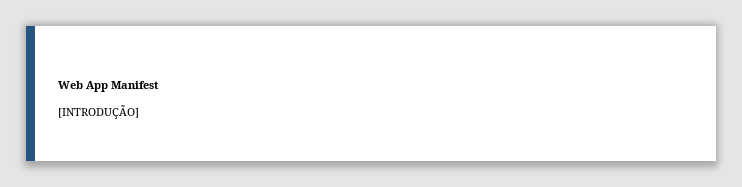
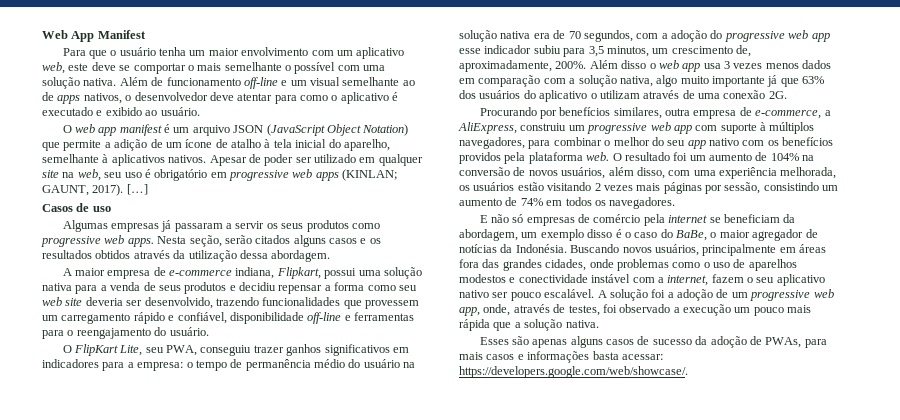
[58,105,139,119] [INTRODUÇÃO] -> [62,47,405,59] [42,62,386,74] [42,77,415,89] [42,92,399,104] [42,107,200,116] [62,124,409,136] [42,139,390,151] [42,154,423,166] [42,169,398,181] [42,184,148,196] [42,203,111,212] [62,220,380,232] [41,235,381,247] [42,250,331,262] [62,267,422,279] [42,282,417,294] [42,297,419,309] [42,312,414,324] [42,327,209,339] [62,344,409,356] [42,359,416,371] [459,30,830,42] [459,45,751,57] [459,60,832,72] [459,75,825,87] [459,90,787,102] [479,107,831,119] [458,122,815,134] [459,137,834,149] [459,152,815,164] [459,167,837,179] [459,182,839,194] [459,197,676,209] [479,214,796,226] [459,229,818,241] [459,244,826,256] [459,259,797,271] [459,274,825,286] [459,289,834,301] [459,304,812,316] [459,319,599,331] [479,336,827,348] [459,351,663,363] [459,366,688,378] Para que o usuário tenha um maior envolvimento com um aplicativo web, este deve se comportar o mais semelhante o possível com uma solução nativa. Além de funcionamento off-line e um visual semelhante ao de apps nativos, o desenvolvedor deve atentar para como o aplicativo é executado e exibido ao usuário. // O web app manifest é um arquivo JSON (JavaScript Object Notation) que permite a adição de um ícone de atalho à tela inicial do aparelho, semelhante à aplicativos nativos. Apesar de poder ser utilizado em qualquer site na web, seu uso é obrigatório em progressive web apps (KINLAN; GAUNT, 2017). […] // Casos de uso // Algumas empresas já passaram a servir os seus produtos como progressive web apps. Nesta seção, serão citados alguns casos e os resultados obtidos através da utilização dessa abordagem. // A maior empresa de e-commerce indiana, Flipkart, possui uma solução nativa para a venda de seus produtos e decidiu repensar a forma como seu web site deveria ser desenvolvido, trazendo funcionalidades que provessem um carregamento rápido e confiável, disponibilidade off-line e ferramentas para o reengajamento do usuário. // O FlipKart Lite, seu PWA, conseguiu trazer ganhos significativos em indicadores para a empresa: o tempo de permanência médio do usuário na solução nativa era de 70 segundos, com a adoção do progressive web app esse indicador subiu para 3,5 minutos, um crescimento de, aproximadamente, 200%. Além disso o web app usa 3 vezes menos dados em comparação com a solução nativa, algo muito importante já que 63% dos usuários do aplicativo o utilizam através de uma conexão 2G. // Procurando por benefícios similares, outra empresa de e-commerce, a AliExpress, construiu um progressive web app com suporte à múltiplos navegadores, para combinar o melhor do seu app nativo com os benefícios providos pela plataforma web. O resultado foi um aumento de 104% na conversão de novos usuários, além disso, com uma experiência melhorada, os usuários estão visitando 2 vezes mais páginas por sessão, consistindo um aumento de 74% em todos os navegadores. // E não só empresas de comércio pela internet se beneficiam da abordagem, um exemplo disso é o caso do BaBe, o maior agregador de notícias da Indonésia. Buscando novos usuários, principalmente em áreas fora das grandes cidades, onde problemas como o uso de aparelhos modestos e conectividade instável com a internet, fazem o seu aplicativo nativo ser pouco escalável. A solução foi a adoção de um progressive web app, onde, através de testes, foi observado a execução um pouco mais rápida que a solução nativa. // Esses são apenas alguns casos de sucesso da adoção de PWAs, para mais casos e informações basta acessar: https://developers.google.com/web/showcase/.

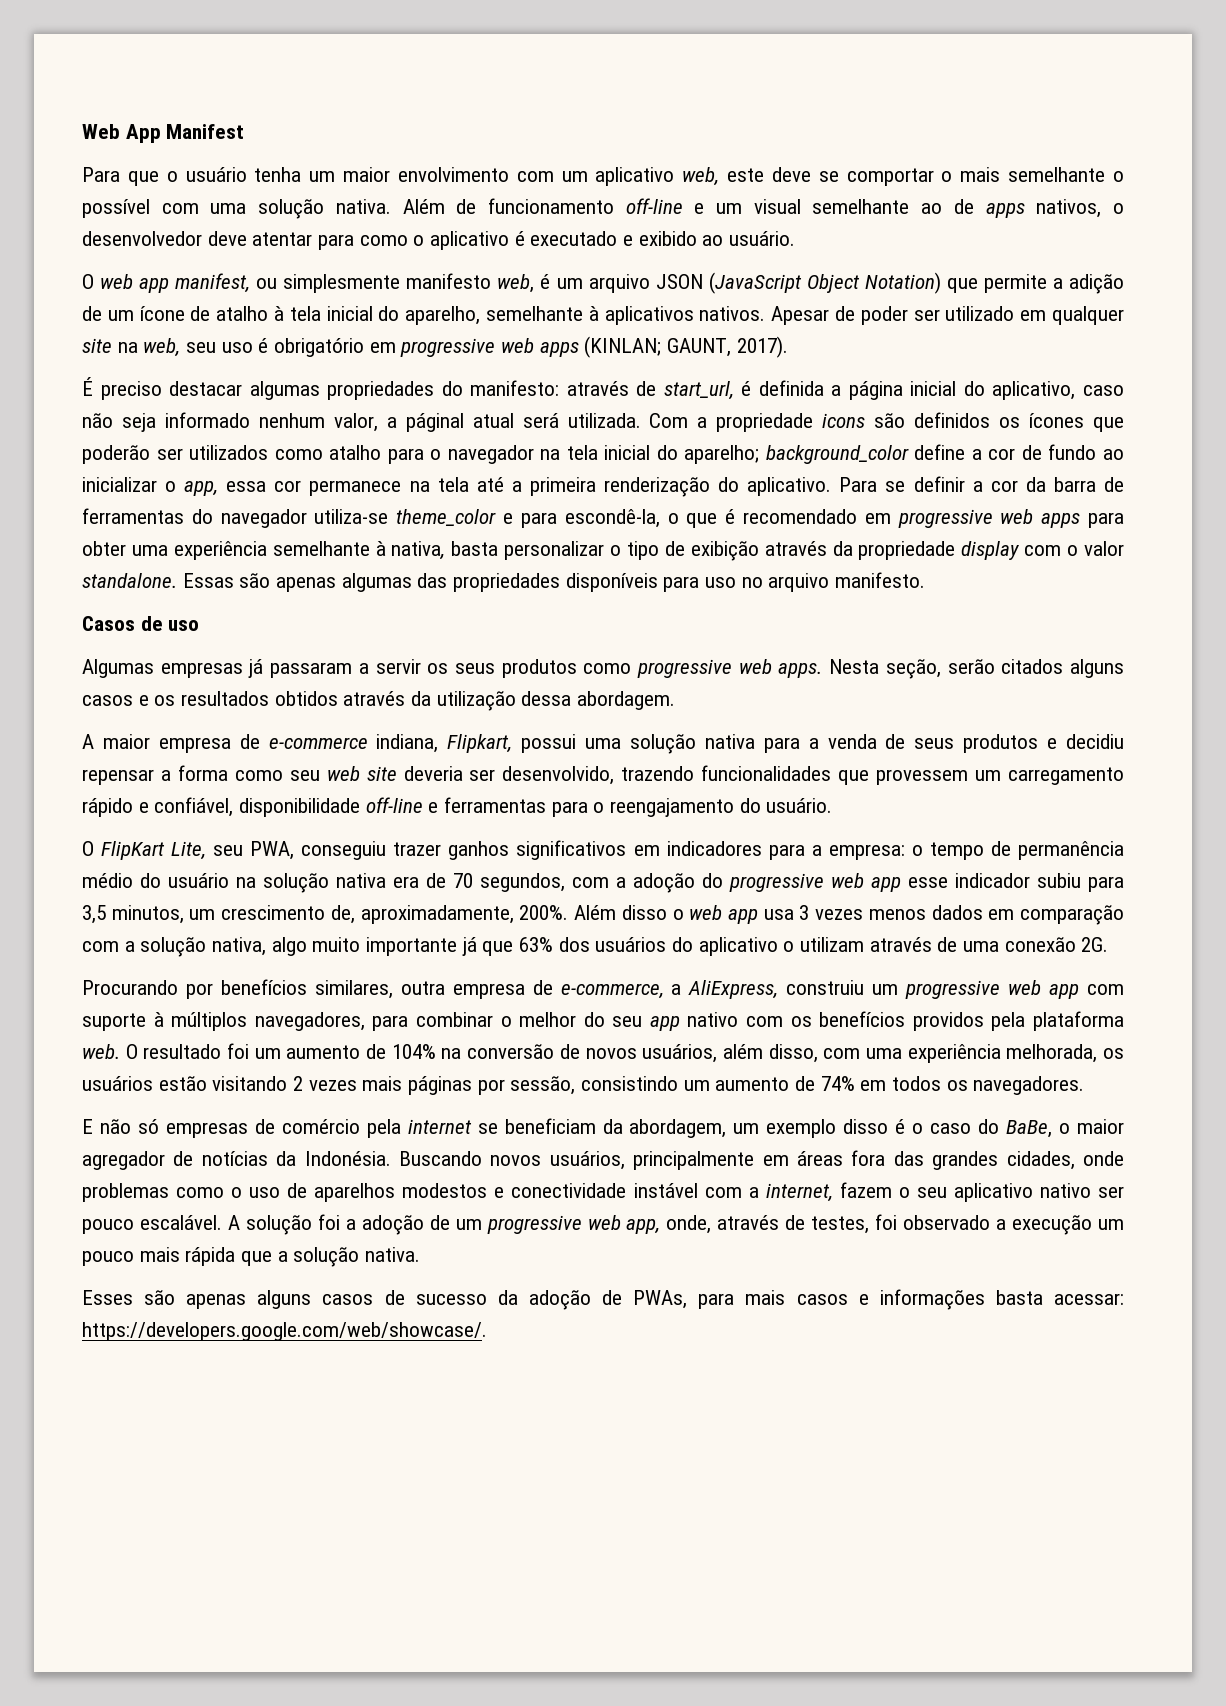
[119,124,162,136] manifest -> [175,273,535,293] manifest, ou simplesmente manifesto web,
[126,184,148,195] […] -> [82,377,1124,400] [82,412,1124,432] [82,444,1124,464] [82,476,1124,497] [82,508,1124,528] [82,541,1125,561] [82,572,926,592] // É preciso destacar algumas propriedades do manifesto: através de start_url, é definida a página inicial do aplicativo, caso não seja informado nenhum valor, a páginal atual será utilizada. Com a propriedade icons são definidos os ícones que poderão ser utilizados como atalho para o navegador na tela inicial do aparelho; background_color define a cor de fundo ao inicializar o app, essa cor permanece na tela até a primeira renderização do aplicativo. Para se definir a cor da barra de ferramentas do navegador utiliza-se theme_color e para escondê-la, o que é recomendado em progressive web apps para obter uma experiência semelhante à nativa, basta personalizar o tipo de exibição através da propriedade display com o valor standalone. Essas são apenas algumas das propriedades disponíveis para uso no arquivo manifesto.

